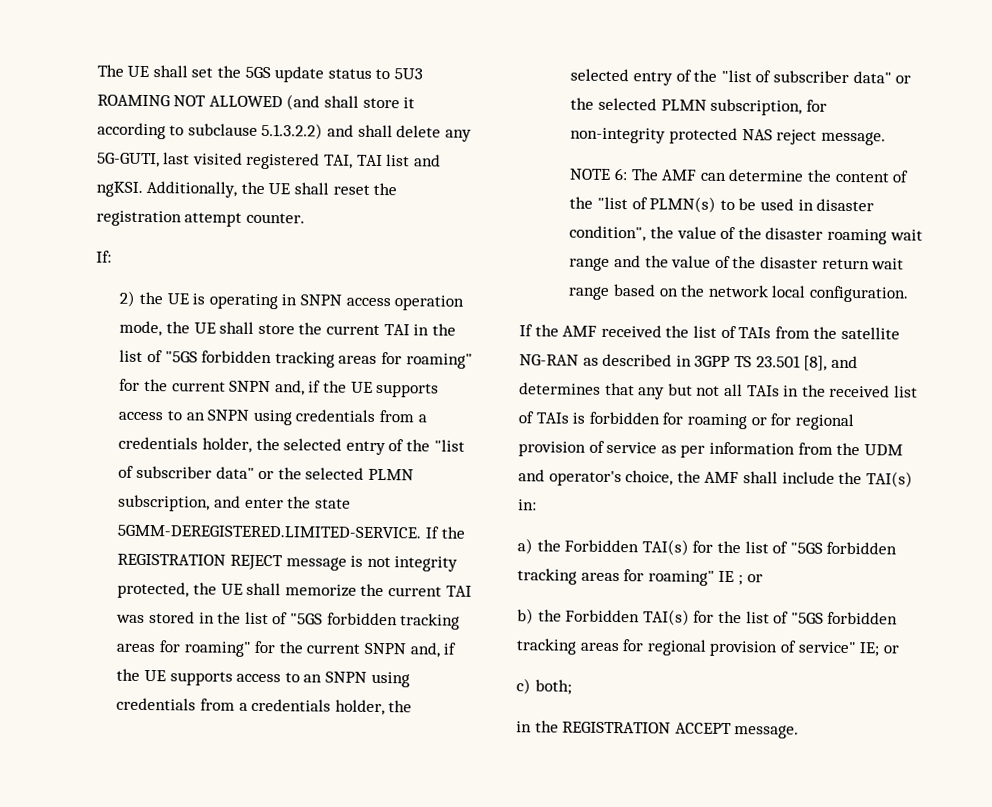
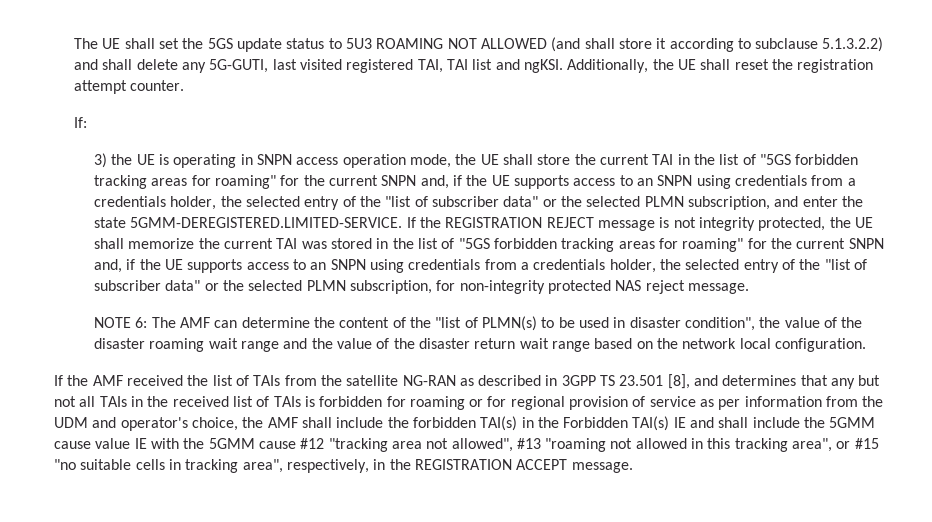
[119,290,136,307] 2) -> [94,153,108,168] 3)
[865,471,913,488] [518,499,537,511] [517,538,898,556] [517,568,763,586] [517,608,899,626] [516,638,899,657] [516,678,572,695] TAI(s) in: // a) the Forbidden TAI(s) for the list of "5GS forbidden tracking areas for roaming" IE ; or // b) the Forbidden TAI(s) for the list of "5GS forbidden tracking areas for regional provision of service" IE; or // c) both; // -> [412,416,876,431] [54,438,879,452] [54,459,369,473] forbidden TAI(s) in the Forbidden TAI(s) IE and shall include the 5GMM cause value IE with the 5GMM cause #12 "tracking area not allowed", #13 "roaming not allowed in this tracking area", or #15 "no suitable cells in tracking area", respectively,

